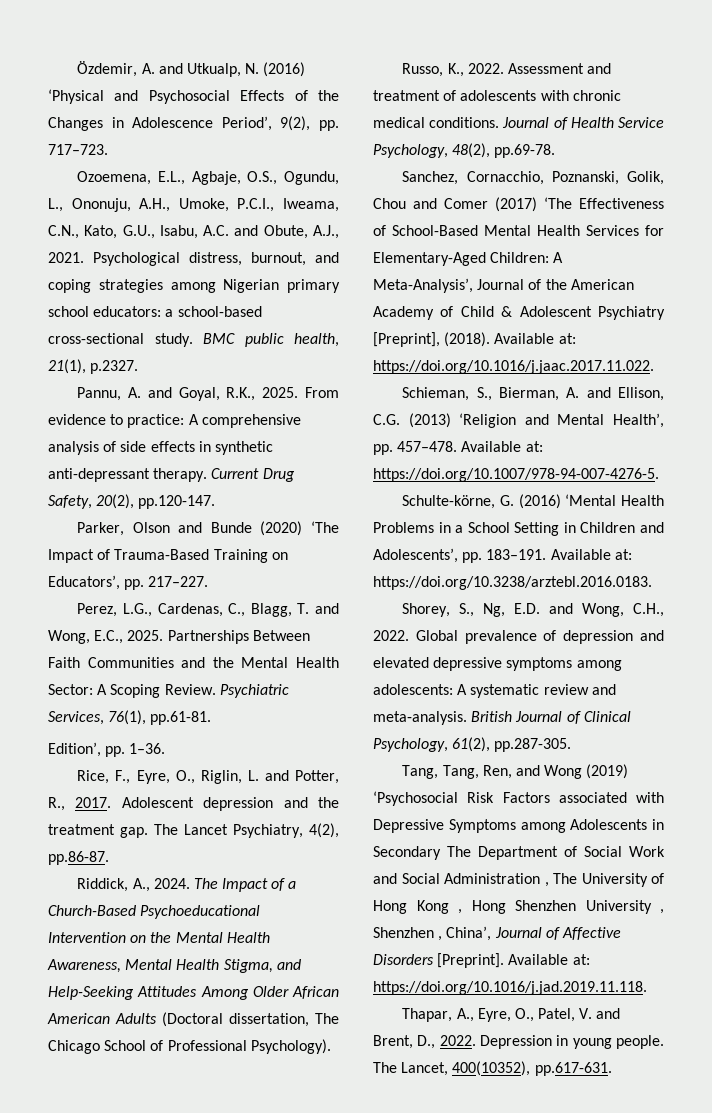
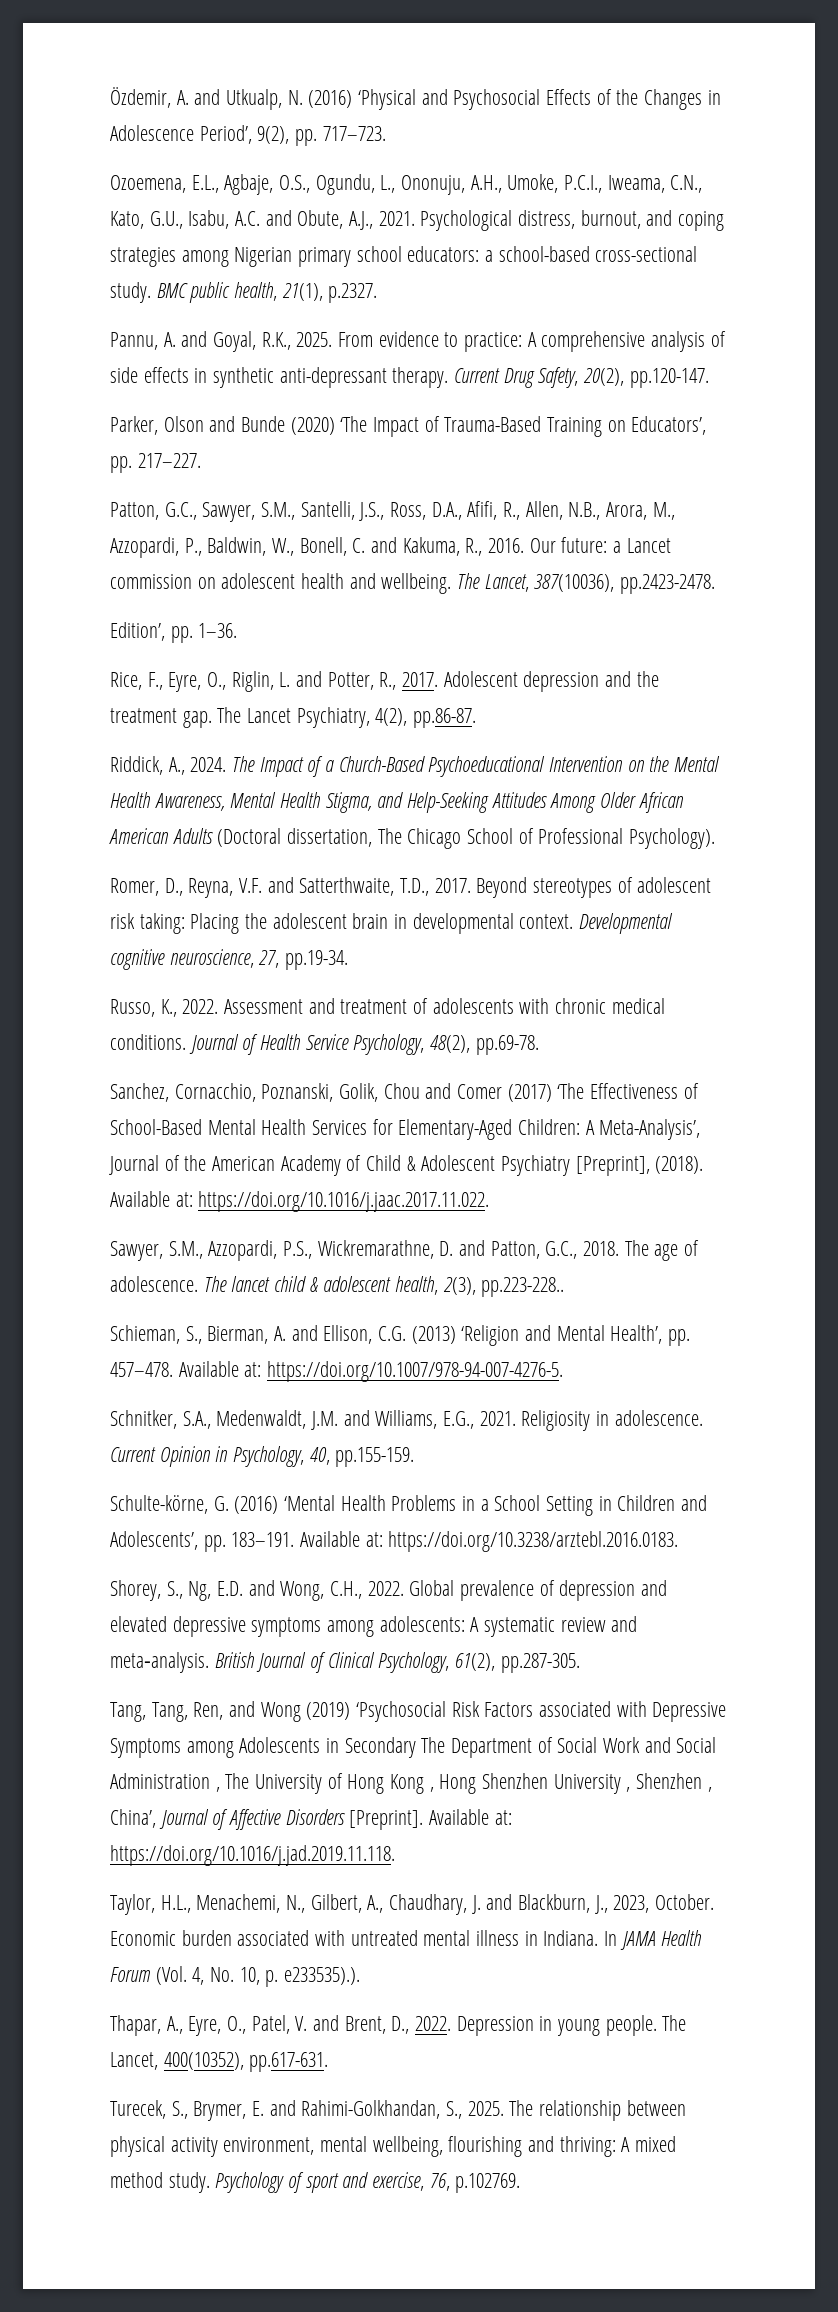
[77,603,339,617] [48,630,310,644] [48,657,339,668] [48,684,289,698] [48,710,212,725] Perez, L.G., Cardenas, C., Blagg, T. and Wong, E.C., 2025. Partnerships Between Faith Communities and the Mental Health Sector: A Scoping Review. Psychiatric Services, 76(1), pp.61-81. -> [110,501,675,522] [110,537,671,558] [110,573,716,594] Patton, G.C., Sawyer, S.M., Santelli, J.S., Ross, D.A., Afifi, R., Allen, N.B., Arora, M., Azzopardi, P., Baldwin, W., Bonell, C. and Kakuma, R., 2016. Our future: a Lancet commission on adolescent health and wellbeing. The Lancet, 387(10036), pp.2423-2478.
(331, 1046) none -> [110,877,712,898] [110,913,674,934] [110,949,349,970] // Romer, D., Reyna, V.F. and Satterthwaite, T.D., 2017. Beyond stereotypes of adolescent risk taking: Placing the adolescent brain in developmental context. Developmental cognitive neuroscience, 27, pp.19-34.
(654, 367) none -> [110,1240,699,1261] [110,1276,565,1297] // Sawyer, S.M., Azzopardi, P.S., Wickremarathne, D. and Patton, G.C., 2018. The age of adolescence. The lancet child & adolescent health, 2(3), pp.223-228..
(659, 475) none -> [110,1410,703,1431] [110,1446,415,1467] // Schnitker, S.A., Medenwaldt, J.M. and Williams, E.G., 2021. Religiosity in adolescence. Current Opinion in Psychology, 40, pp.155-159.
(647, 988) none -> [110,1894,715,1915] [110,1930,702,1950] [110,1966,361,1987] // Taylor, H.L., Menachemi, N., Gilbert, A., Chaudhary, J. and Blackburn, J., 2023, October. Economic burden associated with untreated mental illness in Indiana. In JAMA Health Forum (Vol. 4, No. 10, p. e233535).).
(612, 1069) none -> [110,2100,686,2121] [110,2136,677,2157] [110,2172,521,2193] // Turecek, S., Brymer, E. and Rahimi-Golkhandan, S., 2025. The relationship between physical activity environment, mental wellbeing, flourishing and thriving: A mixed method study. Psychology of sport and exercise, 76, p.102769.

